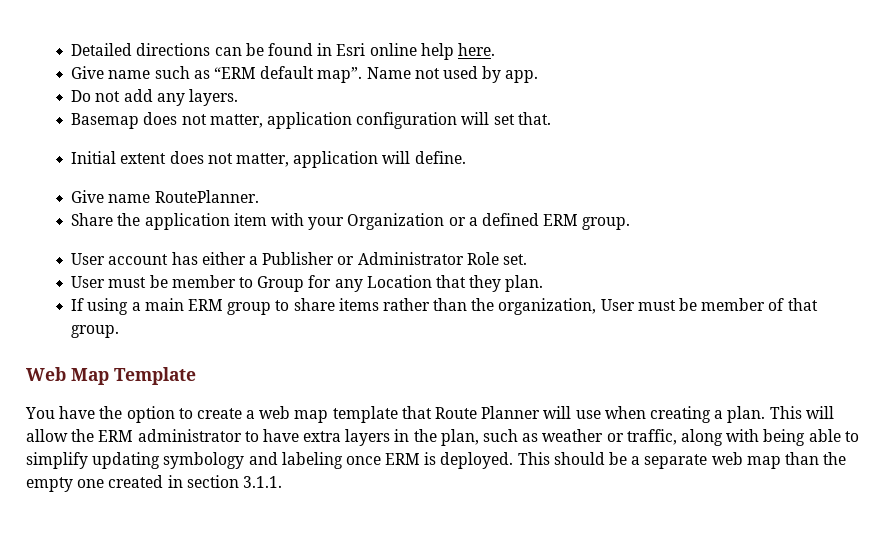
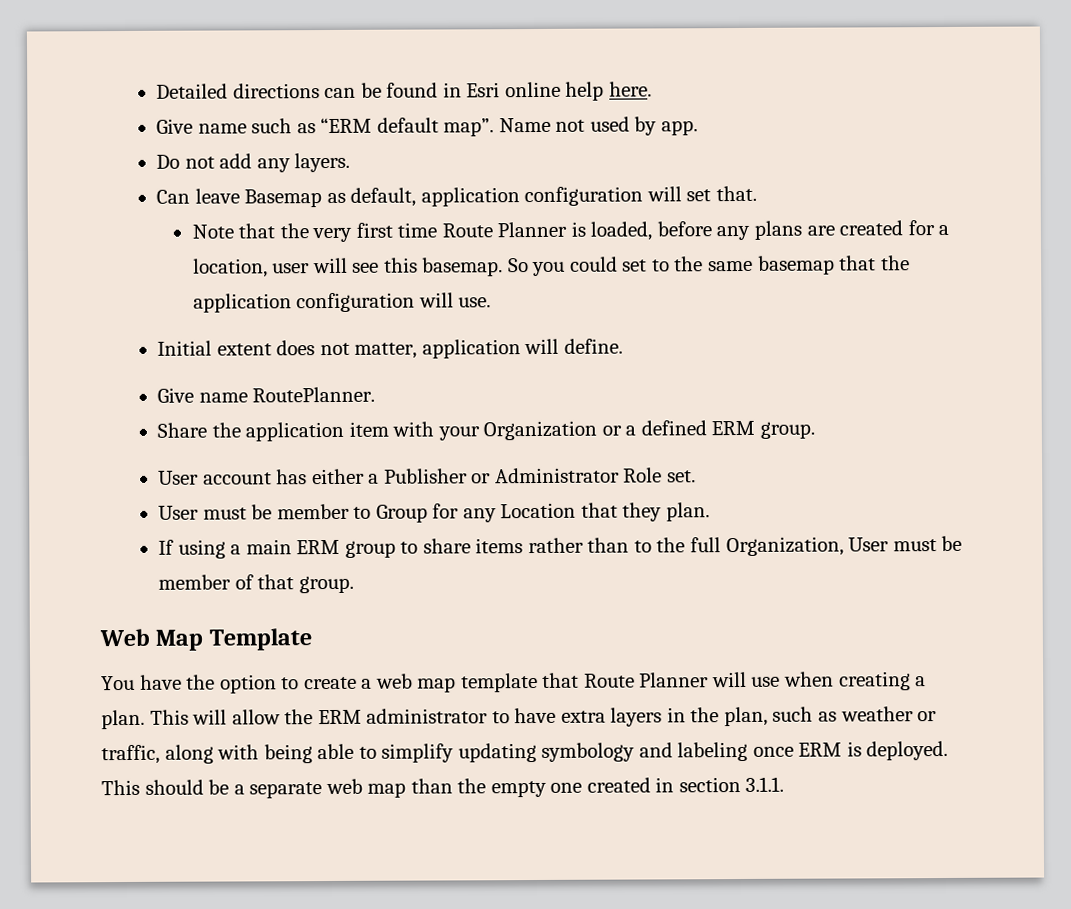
[71,112,263,129] Basemap does not matter, -> [156,187,417,208] Can leave Basemap as default,
(551, 118) none -> [191,220,950,243] [192,255,910,278] [192,292,492,313] // Note that the very first time Route Planner is loaded, before any plans are created for a location, user will see this basemap. So you could set to the same basemap that the application configuration will use.
[471,298,597,315] the organization, -> [633,536,844,557] to the full Organization,

